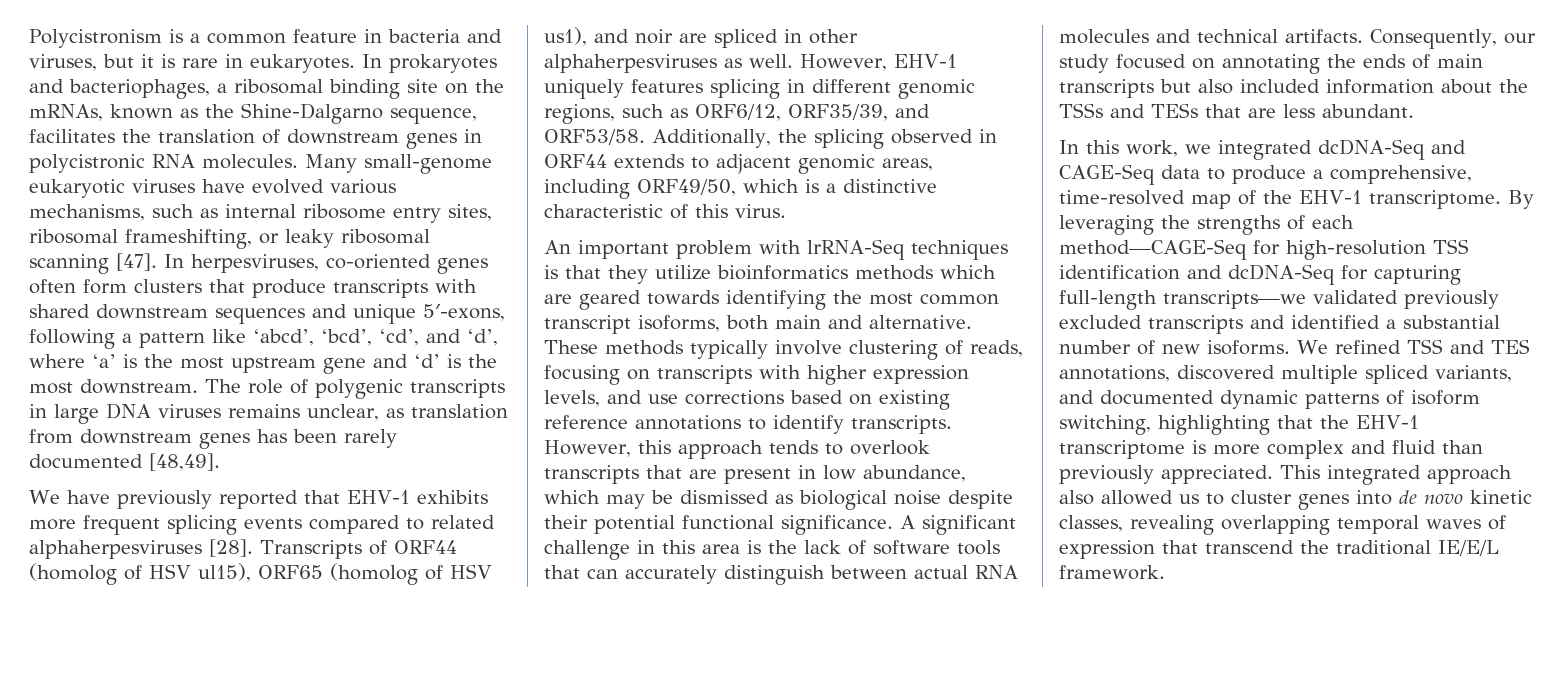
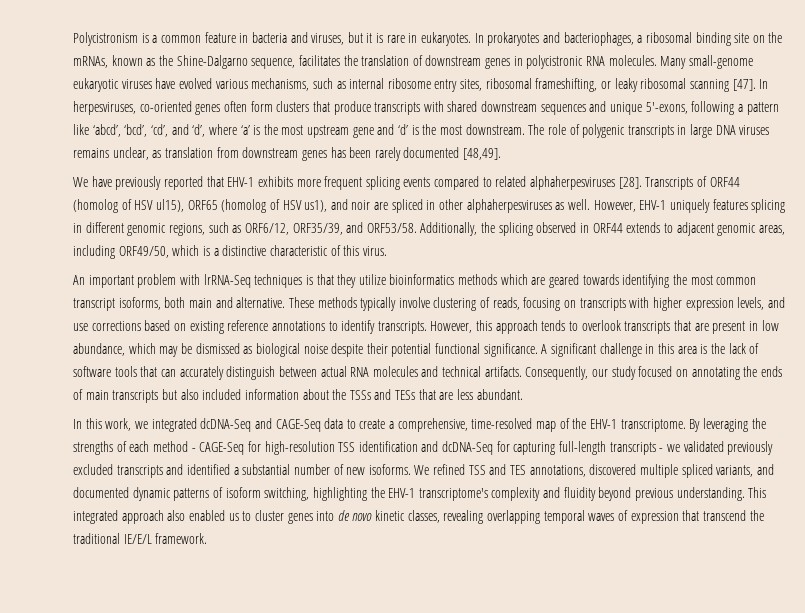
[1232,165,1306,184] produce -> [359,419,386,429] create
[1059,239,1247,260] method—CAGE-Seq -> [152,441,245,455] method - CAGE-Seq
[1163,290,1306,309] transcripts—we -> [609,442,680,455] transcripts - we
[1277,415,1419,429] [1059,440,1483,459] [1059,465,1273,484] that the EHV-1 transcriptome is more complex and fluid than previously appreciated. -> [370,487,745,501] the EHV-1 transcriptome's complexity and fluidity beyond previous understanding.
[1101,490,1173,505] allowed -> [188,510,225,521] enabled

